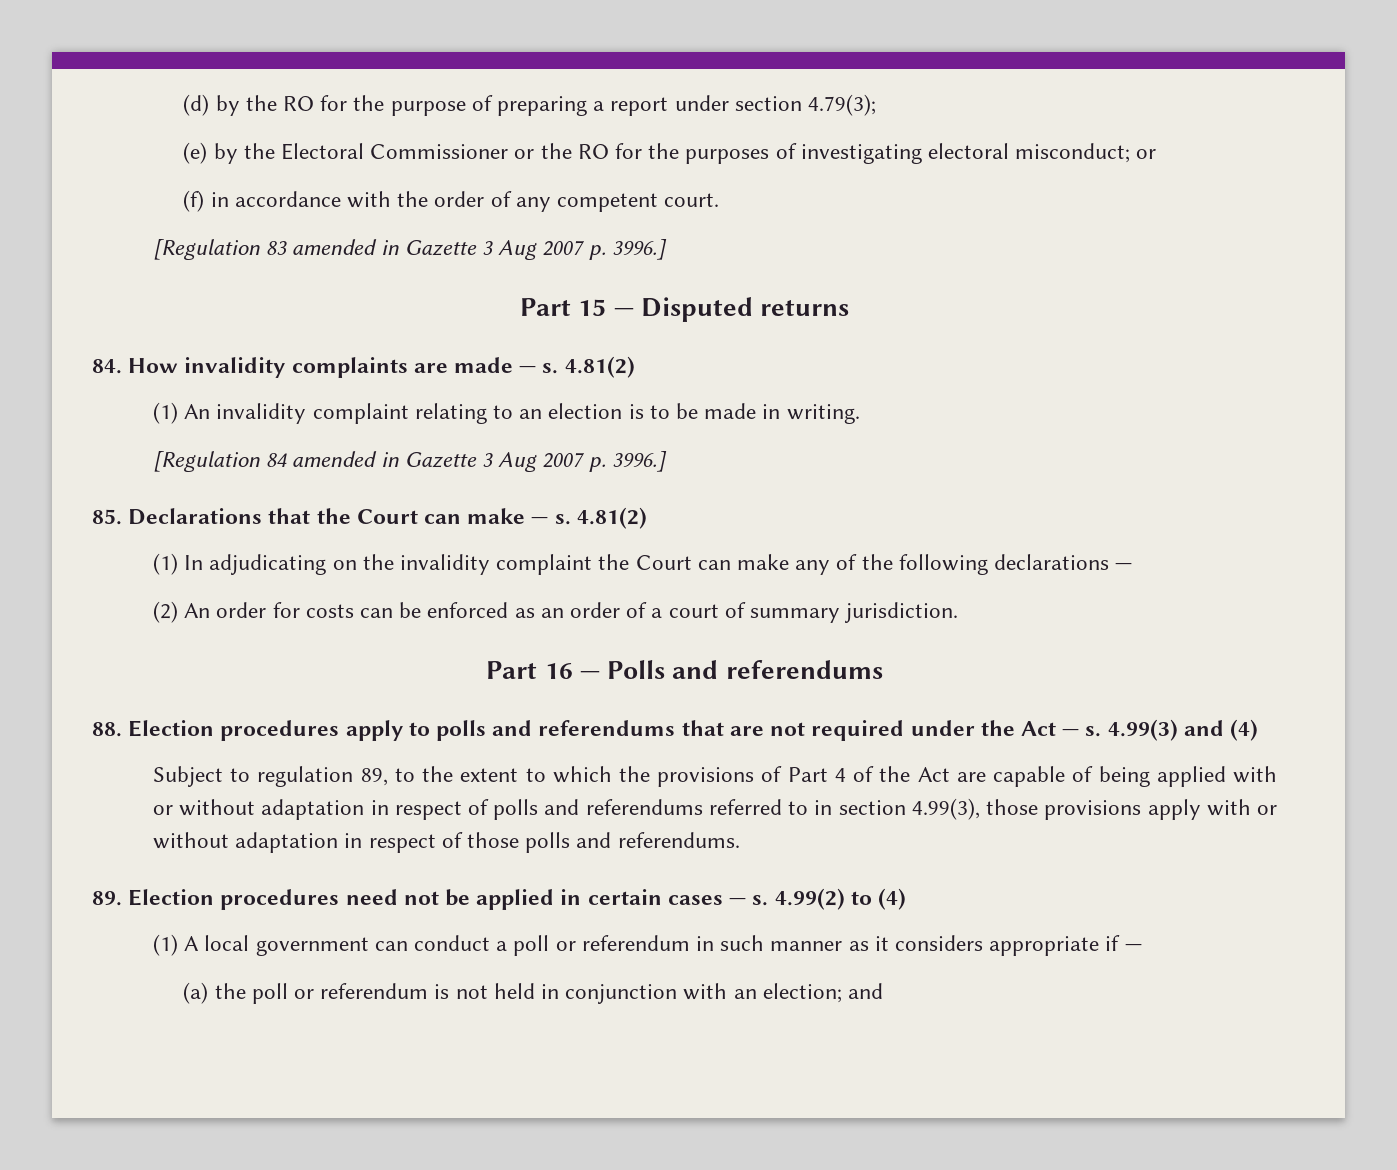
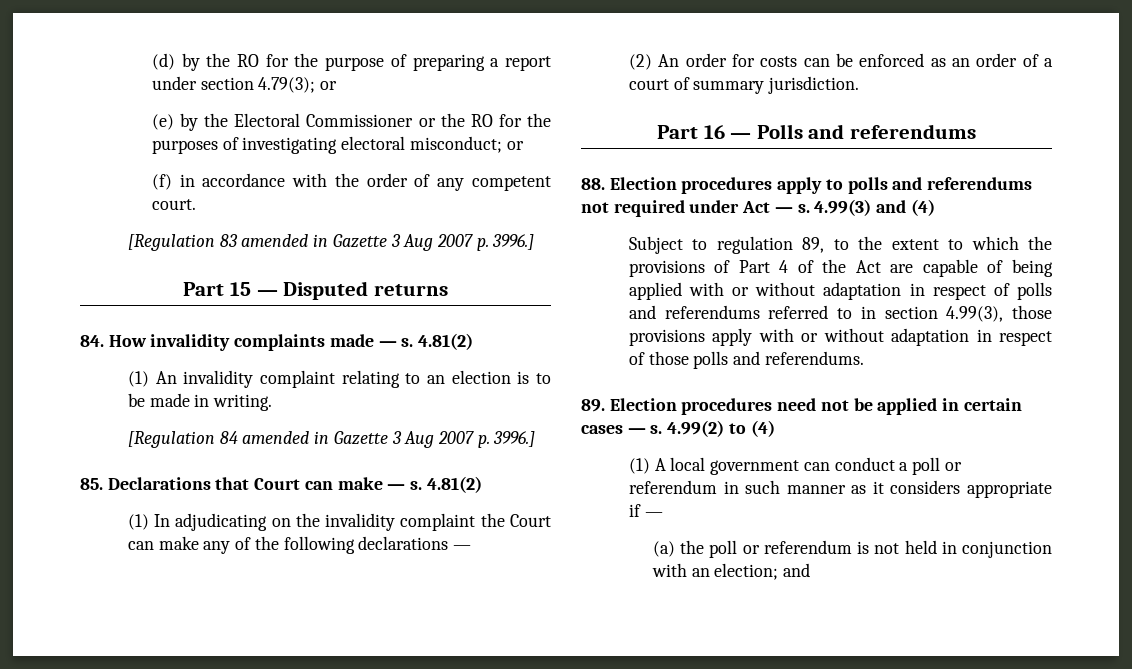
(877, 105) none -> [320,81,338,90] or
[413,363,448,373] are -> (326, 342) none
[316,508,351,524] the -> (250, 483) none
[681,720,764,736] that are -> (1033, 183) none
[980,720,1015,736] the -> (740, 206) none

